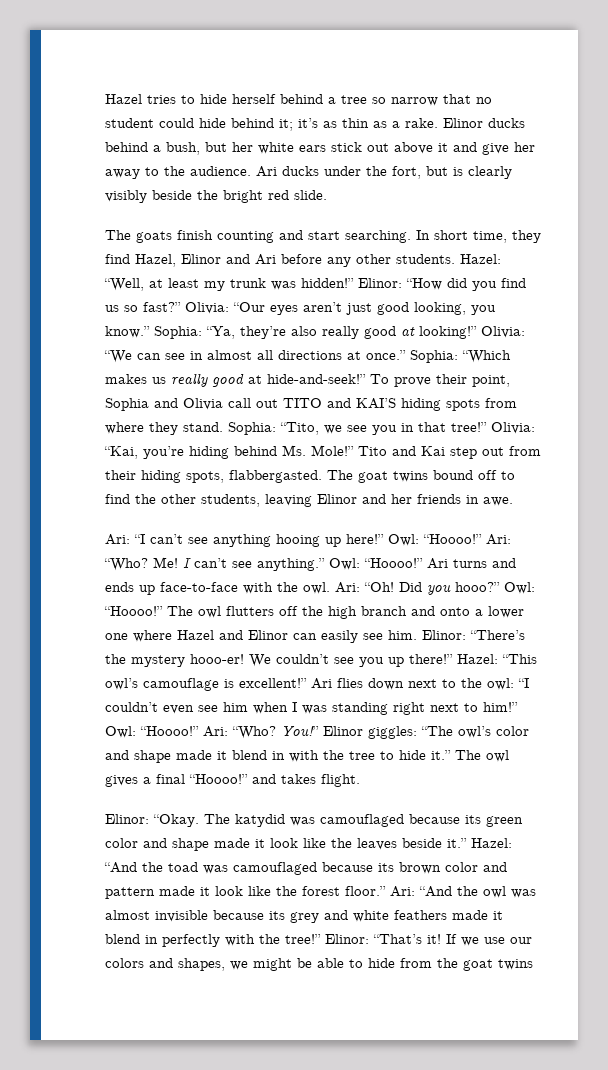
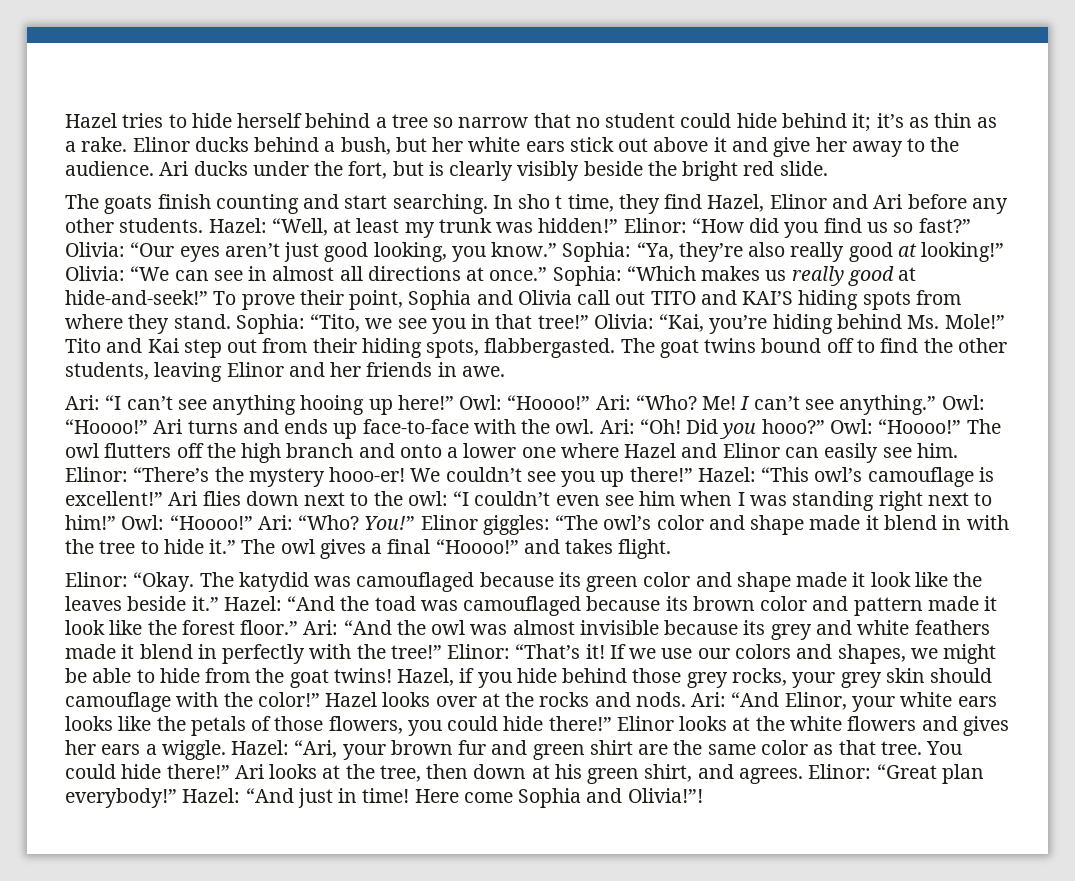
[434,230,468,240] short -> [518,194,563,209] sho t
[498,959,533,970] twins -> [333,668,993,688] [65,692,997,712] [65,716,1009,736] [65,740,963,760] [65,764,984,784] [65,788,703,808] twins! Hazel, if you hide behind those grey rocks, your grey skin should camouflage with the color!” Hazel looks over at the rocks and nods. Ari: “And Elinor, your white ears looks like the petals of those flowers, you could hide there!” Elinor looks at the white flowers and gives her ears a wiggle. Hazel: “Ari, your brown fur and green shirt are the same color as that tree. You could hide there!” Ari looks at the tree, then down at his green shirt, and agrees. Elinor: “Great plan everybody!” Hazel: “And just in time! Here come Sophia and Olivia!”!

